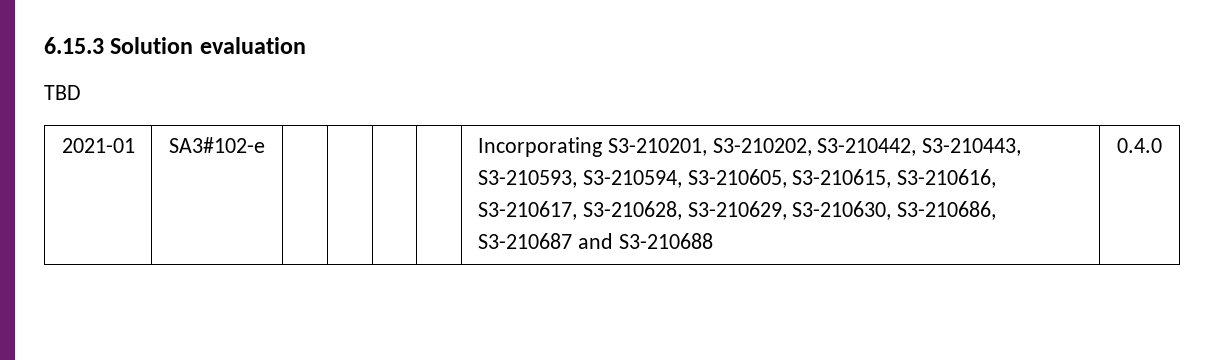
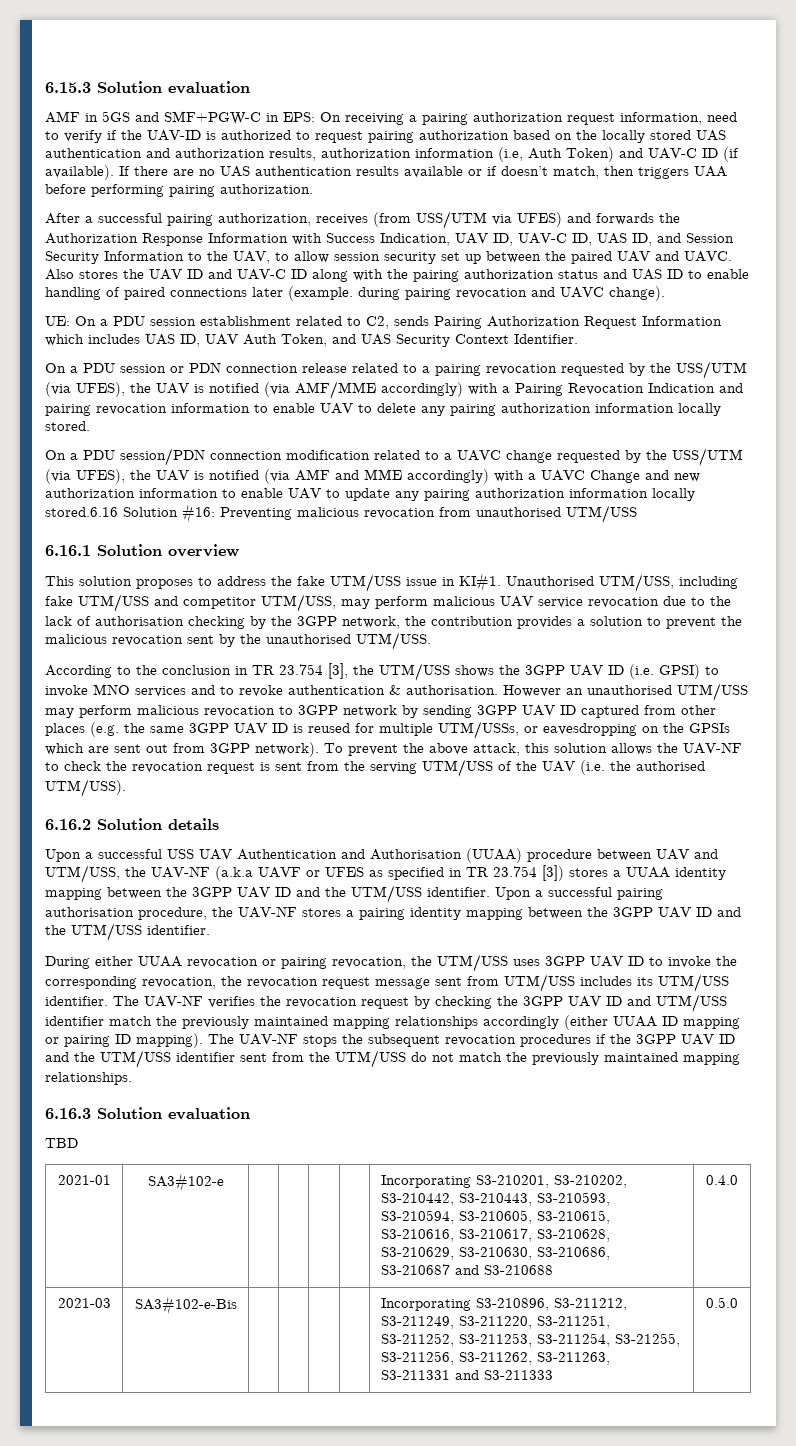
(306, 45) none -> [45,111,737,125] [45,130,726,143] [45,147,739,162] [45,165,727,180] [45,184,313,197] [45,211,680,229] [45,233,734,246] [45,251,732,264] [45,269,749,282] [45,286,665,301] [45,316,722,329] [45,334,578,347] [45,361,747,379] [45,381,743,399] [45,403,721,416] [45,421,90,431] [45,448,743,466] [45,469,700,484] [45,488,695,501] [45,504,637,523] [45,544,239,557] [45,573,738,592] [45,594,731,612] [45,616,742,629] [45,632,431,650] [45,663,719,681] [45,683,748,701] [45,705,716,718] [45,721,730,739] [45,742,742,757] [45,759,705,777] [45,779,126,797] [45,818,219,830] [45,848,718,863] [45,865,726,883] [45,885,663,903] [45,906,741,920] [45,923,210,941] [45,954,737,972] [45,974,729,992] [45,994,727,1012] [45,1015,740,1030] [45,1033,735,1048] [45,1050,740,1068] [45,1072,132,1085] [45,1107,250,1120] // AMF in 5GS and SMF+PGW-C in EPS: On receiving a pairing authorization request information, need to verify if the UAV-ID is authorized to request pairing authorization based on the locally stored UAS authentication and authorization results, authorization information (i.e, Auth Token) and UAV-C ID (if available). If there are no UAS authentication results available or if doesn’t match, then triggers UAA before performing pairing authorization. // After a successful pairing authorization, receives (from USS/UTM via UFES) and forwards the Authorization Response Information with Success Indication, UAV ID, UAV-C ID, UAS ID, and Session Security Information to the UAV, to allow session security set up between the paired UAV and UAVC. Also stores the UAV ID and UAV-C ID along with the pairing authorization status and UAS ID to enable handling of paired connections later (example. during pairing revocation and UAVC change). // UE: On a PDU session establishment related to C2, sends Pairing Authorization Request Information which includes UAS ID, UAV Auth Token, and UAS Security Context Identifier. // On a PDU session or PDN connection release related to a pairing revocation requested by the USS/UTM (via UFES), the UAV is notified (via AMF/MME accordingly) with a Pairing Revocation Indication and pairing revocation information to enable UAV to delete any pairing authorization information locally stored. // On a PDU session/PDN connection modification related to a UAVC change requested by the USS/UTM (via UFES), the UAV is notified (via AMF and MME accordingly) with a UAVC Change and new authorization information to enable UAV to update any pairing authorization information locally stored.6.16 Solution #16: Preventing malicious revocation from unauthorised UTM/USS // 6.16.1 Solution overview // This solution proposes to address the fake UTM/USS issue in KI#1. Unauthorised UTM/USS, including fake UTM/USS and competitor UTM/USS, may perform malicious UAV service revocation due to the lack of authorisation checking by the 3GPP network, the contribution provides a solution to prevent the malicious revocation sent by the unauthorised UTM/USS. // According to the conclusion in TR 23.754 [3], the UTM/USS shows the 3GPP UAV ID (i.e. GPSI) to invoke MNO services and to revoke authentication & authorisation. However an unauthorised UTM/USS may perform malicious revocation to 3GPP network by sending 3GPP UAV ID captured from other places (e.g. the same 3GPP UAV ID is reused for multiple UTM/USSs, or eavesdropping on the GPSIs which are sent out from 3GPP network). To prevent the above attack, this solution allows the UAV-NF to check the revocation request is sent from the serving UTM/USS of the UAV (i.e. the authorised UTM/USS). // 6.16.2 Solution details // Upon a successful USS UAV Authentication and Authorisation (UUAA) procedure between UAV and UTM/USS, the UAV-NF (a.k.a UAVF or UFES as specified in TR 23.754 [3]) stores a UUAA identity mapping between the 3GPP UAV ID and the UTM/USS identifier. Upon a successful pairing authorisation procedure, the UAV-NF stores a pairing identity mapping between the 3GPP UAV ID and the UTM/USS identifier. // During either UUAA revocation or pairing revocation, the UTM/USS uses 3GPP UAV ID to invoke the corresponding revocation, the revocation request message sent from UTM/USS includes its UTM/USS identifier. The UAV-NF verifies the revocation request by checking the 3GPP UAV ID and UTM/USS identifier match the previously maintained mapping relationships accordingly (either UUAA ID mapping or pairing ID mapping). The UAV-NF stops the subsequent revocation procedures if the 3GPP UAV ID and the UTM/USS identifier sent from the UTM/USS do not match the previously maintained mapping relationships. // 6.16.3 Solution evaluation
(1162, 145) none -> [57,1298,111,1308] [134,1296,237,1315] [380,1298,627,1311] [380,1315,610,1329] [380,1333,680,1347] [380,1351,610,1365] [380,1370,553,1380] [706,1297,738,1308] // 2021-03 | SA3#102-e-Bis | | | | | Incorporating S3-210896, S3-211212, S3-211249, S3-211220, S3-211251, S3-211252, S3-211253, S3-211254, S3-21255, S3-211256, S3-211262, S3-211263, S3-211331 and S3-211333 | 0.5.0

